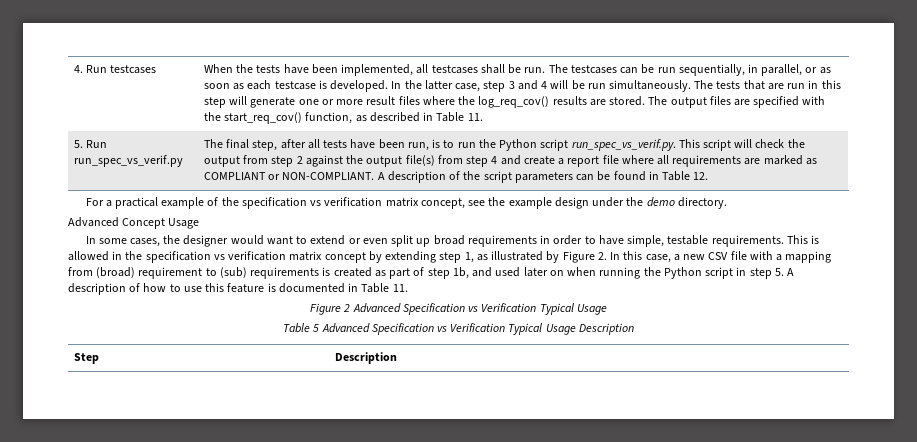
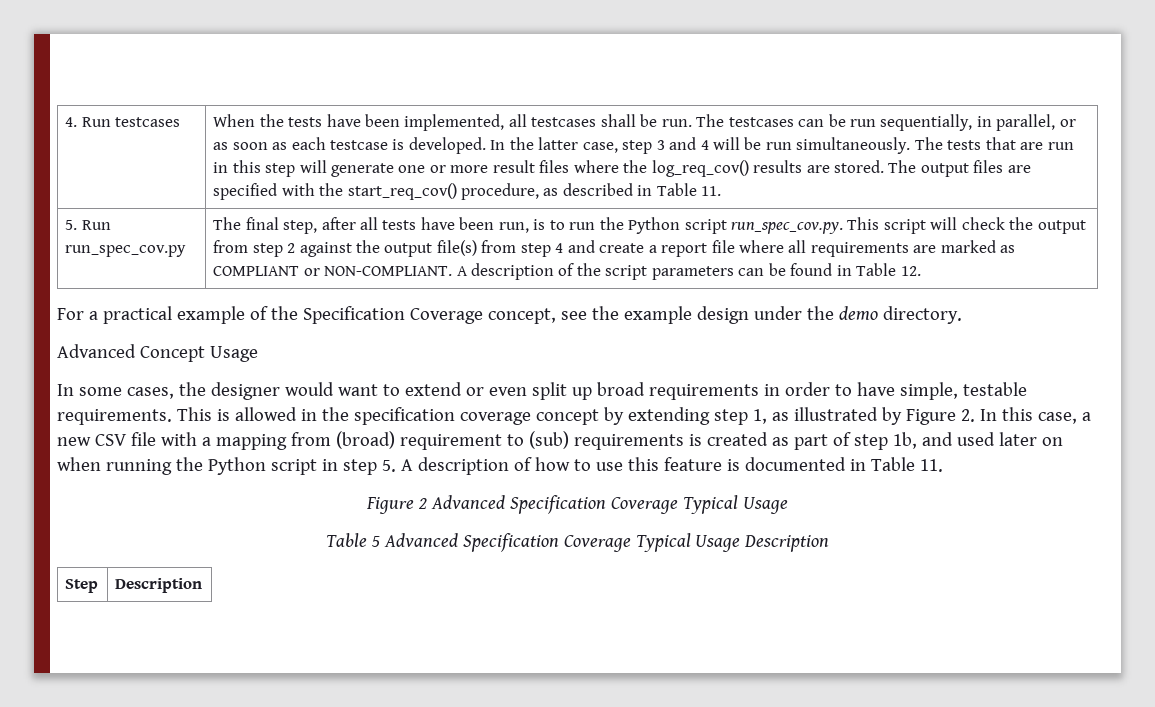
[305,112,353,124] function, -> [461,183,540,200] procedure,
[73,155,183,167] run_spec_vs_verif.py -> [65,245,187,257] run_spec_cov.py
[571,139,676,151] run_spec_vs_verif.py. -> [731,222,844,234] run_spec_cov.py.
[241,197,419,209] specification vs verification matrix -> [302,306,483,324] Specification Coverage
[213,251,323,261] vs verification matrix -> [459,412,531,425] coverage
[468,303,537,312] vs Verification -> [610,497,678,514] Coverage
[437,323,506,332] vs Verification -> [563,535,631,552] Coverage

